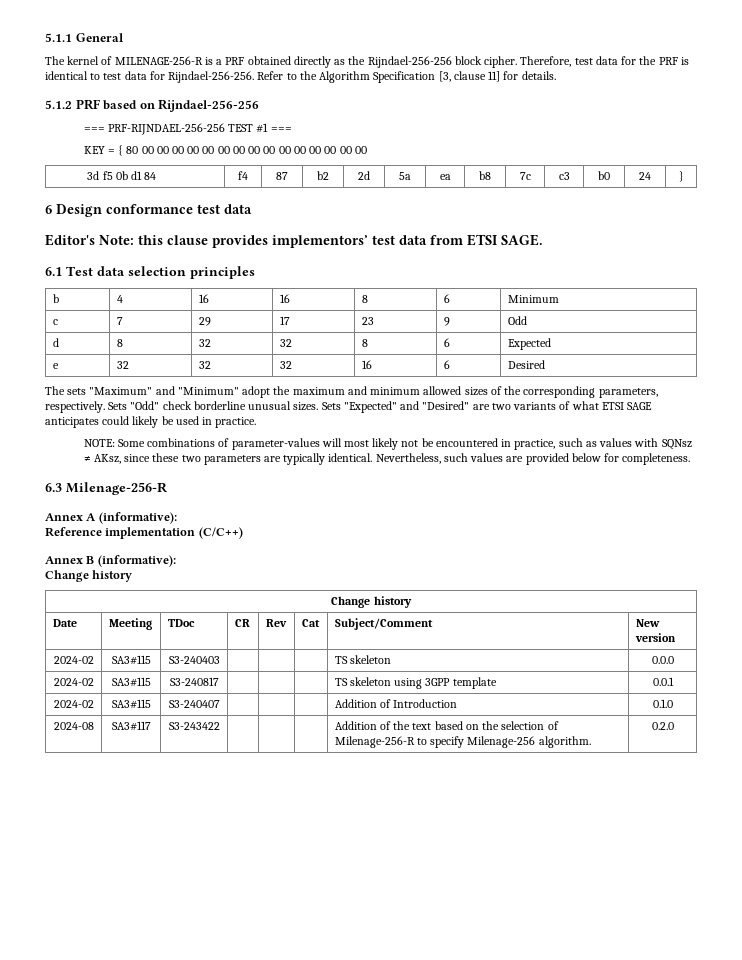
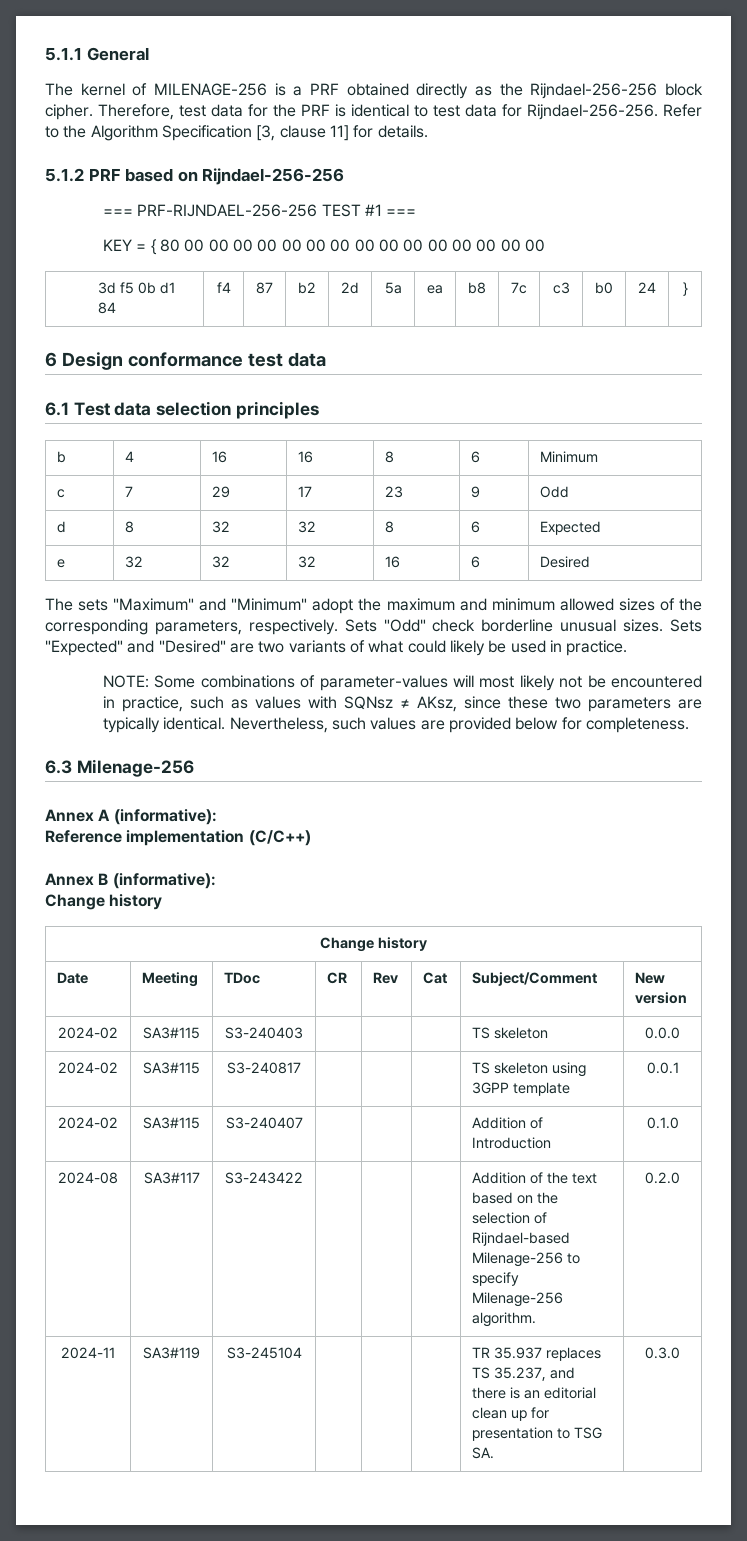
[114,56,203,65] MILENAGE-256-R -> [153,83,267,96] MILENAGE-256
[45,234,543,248] // Editor's Note: this clause provides implementors’ test data from ETSI SAGE. -> (326, 359) none
[601,402,653,410] [45,417,99,428] ETSI SAGE anticipates -> (404, 646) none
[66,482,167,495] Milenage-256-R -> [76,759,194,777] Milenage-256
[334,736,415,748] Milenage-256-R -> [472,1232,571,1246] [472,1252,564,1267] Rijndael-based Milenage-256
(674, 726) none -> [61,1347,115,1359] [143,1347,200,1359] [226,1347,302,1359] [472,1347,602,1361] [472,1367,576,1381] [472,1387,597,1399] [472,1407,550,1421] [472,1427,603,1441] [472,1447,495,1459] [645,1347,680,1359] // 2024-11 | SA3#119 | S3-245104 | | | | TR 35.937 replaces TS 35.237, and there is an editorial clean up for presentation to TSG SA. | 0.3.0

